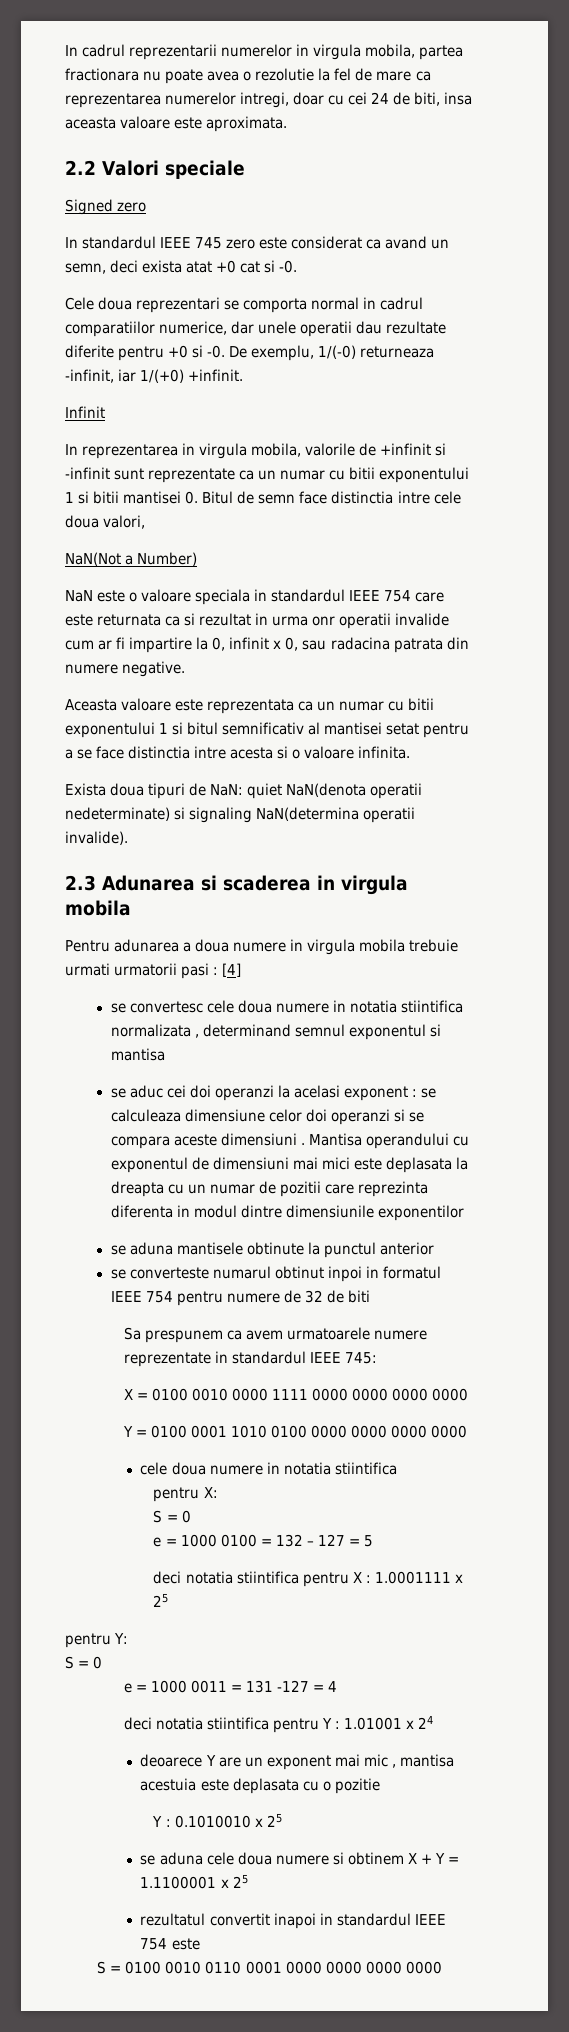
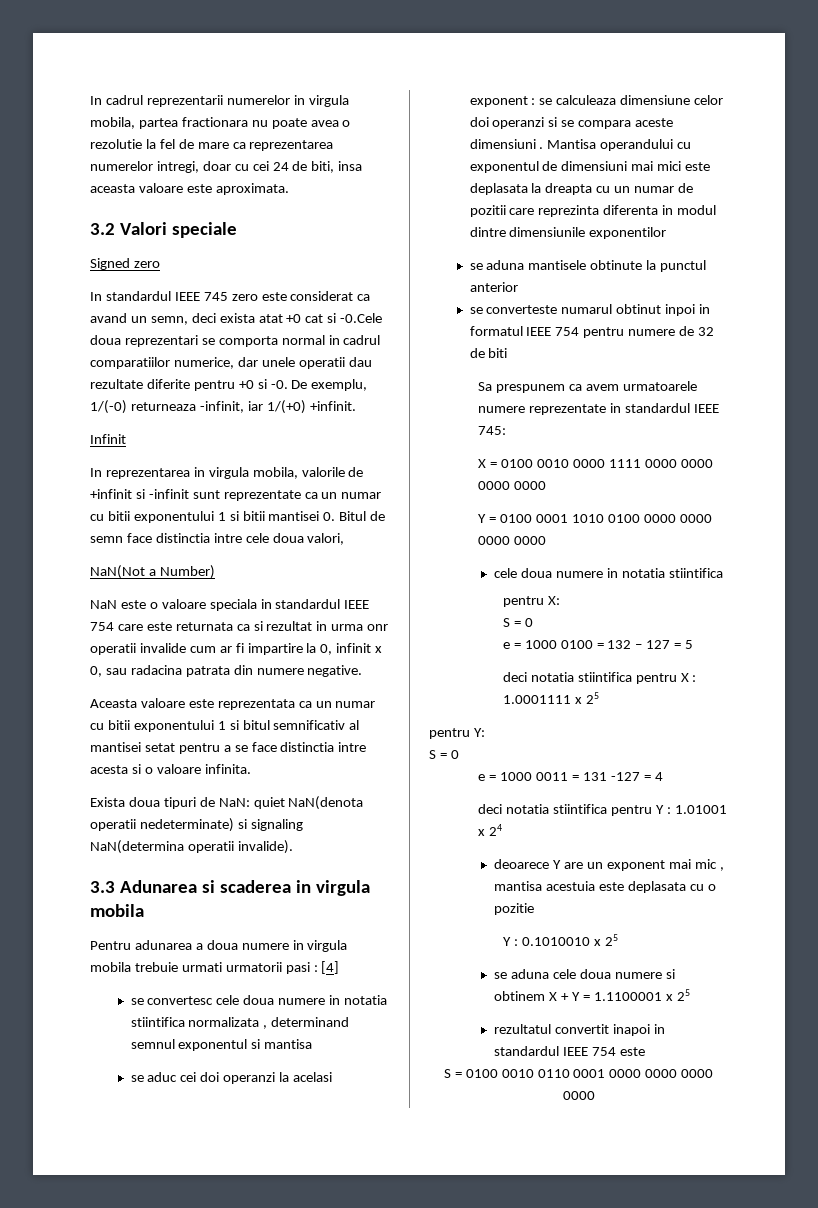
[65,160,96,175] 2.2 -> [90,223,115,235] 3.2
[279,260,298,273] [65,297,94,310] -0. // Cele -> [340,313,383,323] -0.Cele
[65,875,96,891] 2.3 -> [90,881,115,893] 3.3

